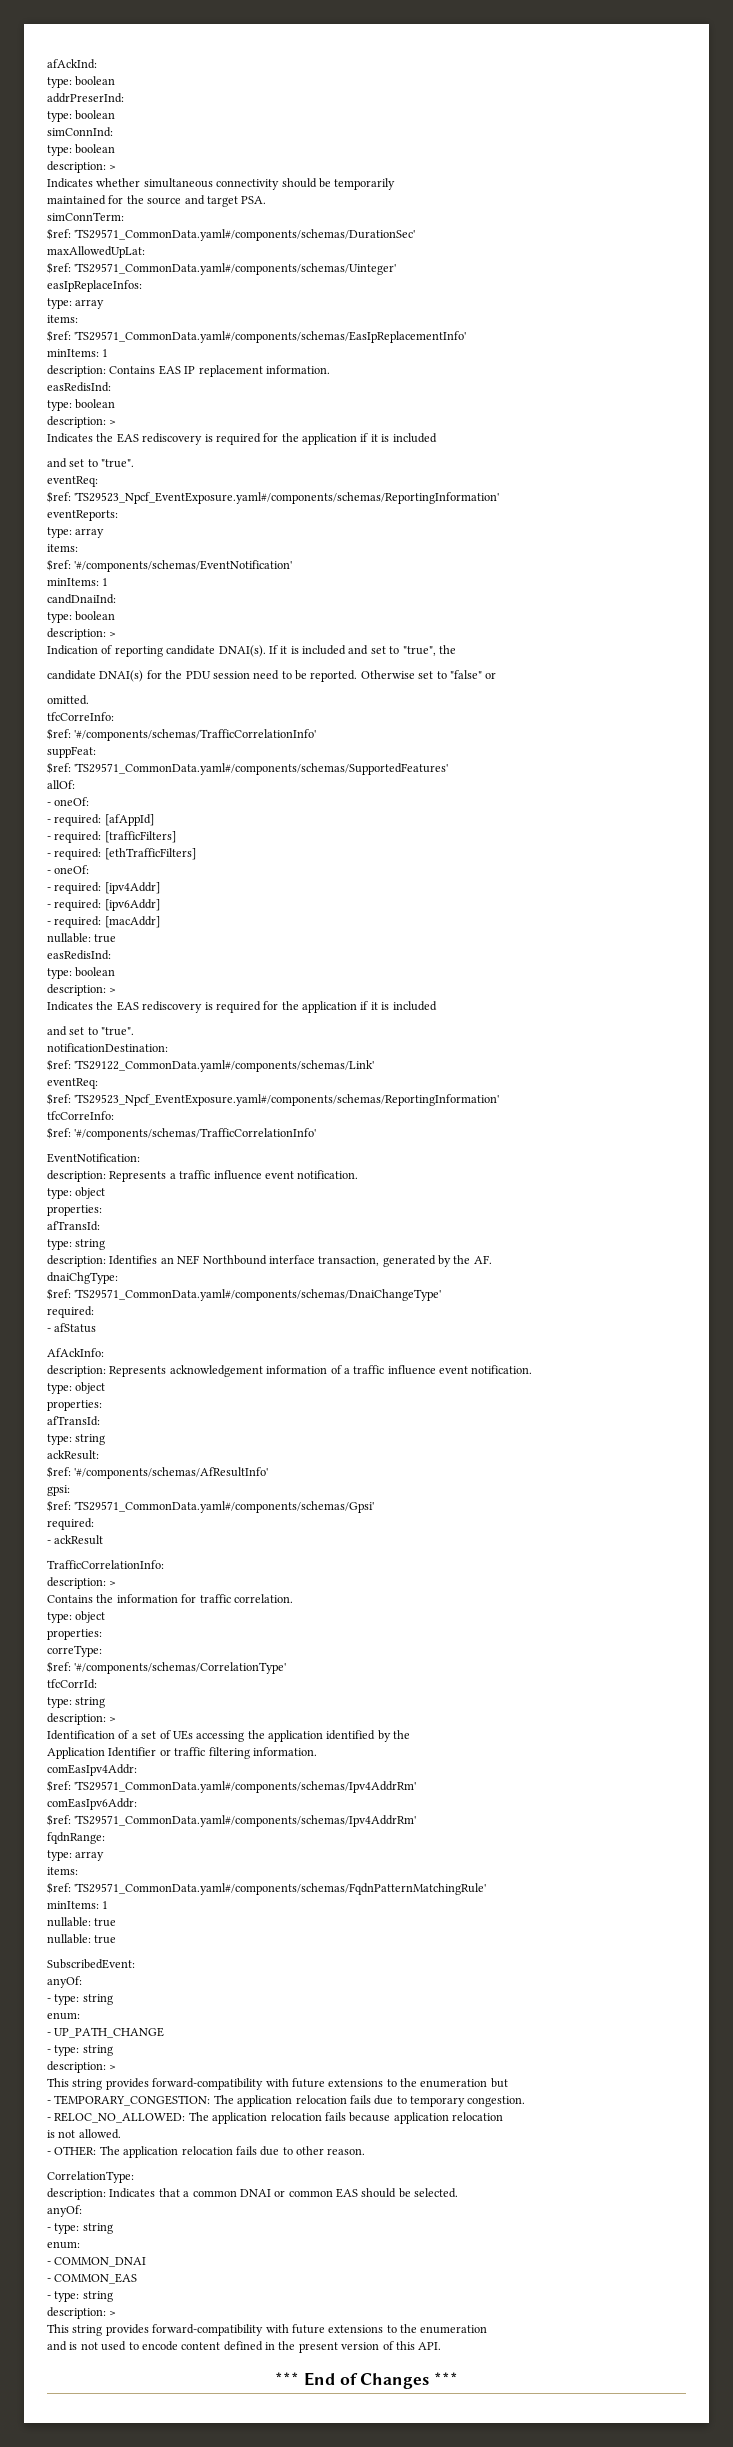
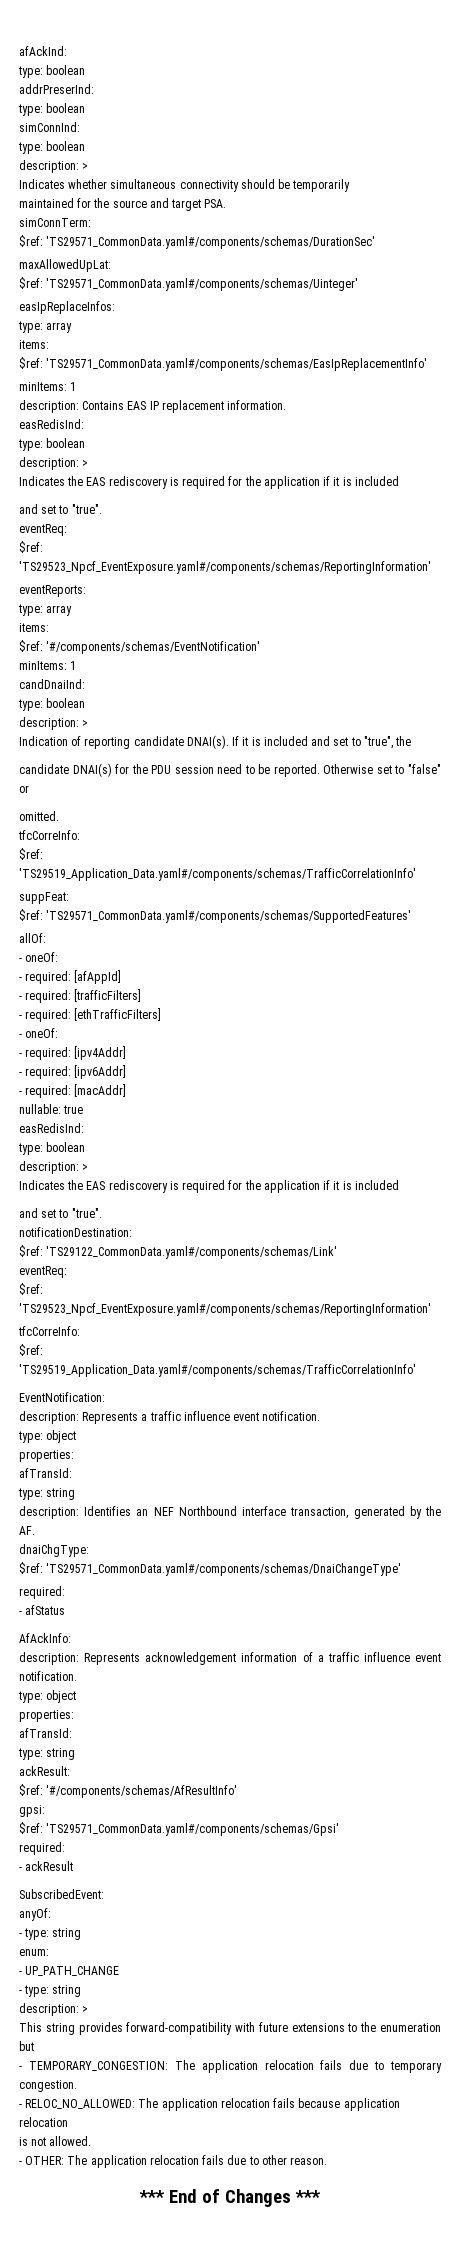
[74,729,317,741] '#/components/schemas/TrafficCorrelationInfo' -> [19,868,416,881] 'TS29519_Application_Data.yaml#/components/schemas/TrafficCorrelationInfo'
[74,1128,317,1140] '#/components/schemas/TrafficCorrelationInfo' -> [19,1364,416,1377] 'TS29519_Application_Data.yaml#/components/schemas/TrafficCorrelationInfo'
[47,1560,164,1569] [47,1577,117,1589] [47,1594,293,1603] [47,1611,106,1623] [47,1629,102,1640] [47,1645,102,1657] [47,1661,287,1674] [47,1679,97,1689] [47,1697,106,1708] [47,1713,117,1725] [47,1730,411,1742] [47,1747,317,1759] [47,1764,137,1776] [47,1780,417,1793] [47,1798,137,1810] [47,1814,417,1827] [47,1832,105,1844] [47,1850,105,1861] [47,1867,78,1875] [47,1882,487,1895] [47,1901,109,1909] [47,1917,117,1927] [47,1934,117,1944] // TrafficCorrelationInfo: // description: > // Contains the information for traffic correlation. // type: object // properties: // correType: // $ref: '#/components/schemas/CorrelationType' // tfcCorrId: // type: string // description: > // Identification of a set of UEs accessing the application identified by the // Application Identifier or traffic filtering information. // comEasIpv4Addr: // $ref: 'TS29571_CommonData.yaml#/components/schemas/Ipv4AddrRm' // comEasIpv6Addr: // $ref: 'TS29571_CommonData.yaml#/components/schemas/Ipv4AddrRm' // fqdnRange: // type: array // items: // $ref: 'TS29571_CommonData.yaml#/components/schemas/FqdnPatternMatchingRule' // minItems: 1 // nullable: true // nullable: true -> (74, 1866) none
[47,2171,134,2183] [47,2188,459,2200] [47,2205,82,2217] [47,2223,113,2234] [47,2241,80,2249] [47,2257,147,2267] [47,2273,138,2284] [47,2291,113,2302] [47,2307,117,2319] [47,2324,488,2336] [47,2341,442,2353] // CorrelationType: // description: Indicates that a common DNAI or common EAS should be selected. // anyOf: // - type: string // enum: // - COMMON_DNAI // - COMMON_EAS // - type: string // description: > // This string provides forward-compatibility with future extensions to the enumeration // and is not used to encode content defined in the present version of this API. -> (328, 2161) none

